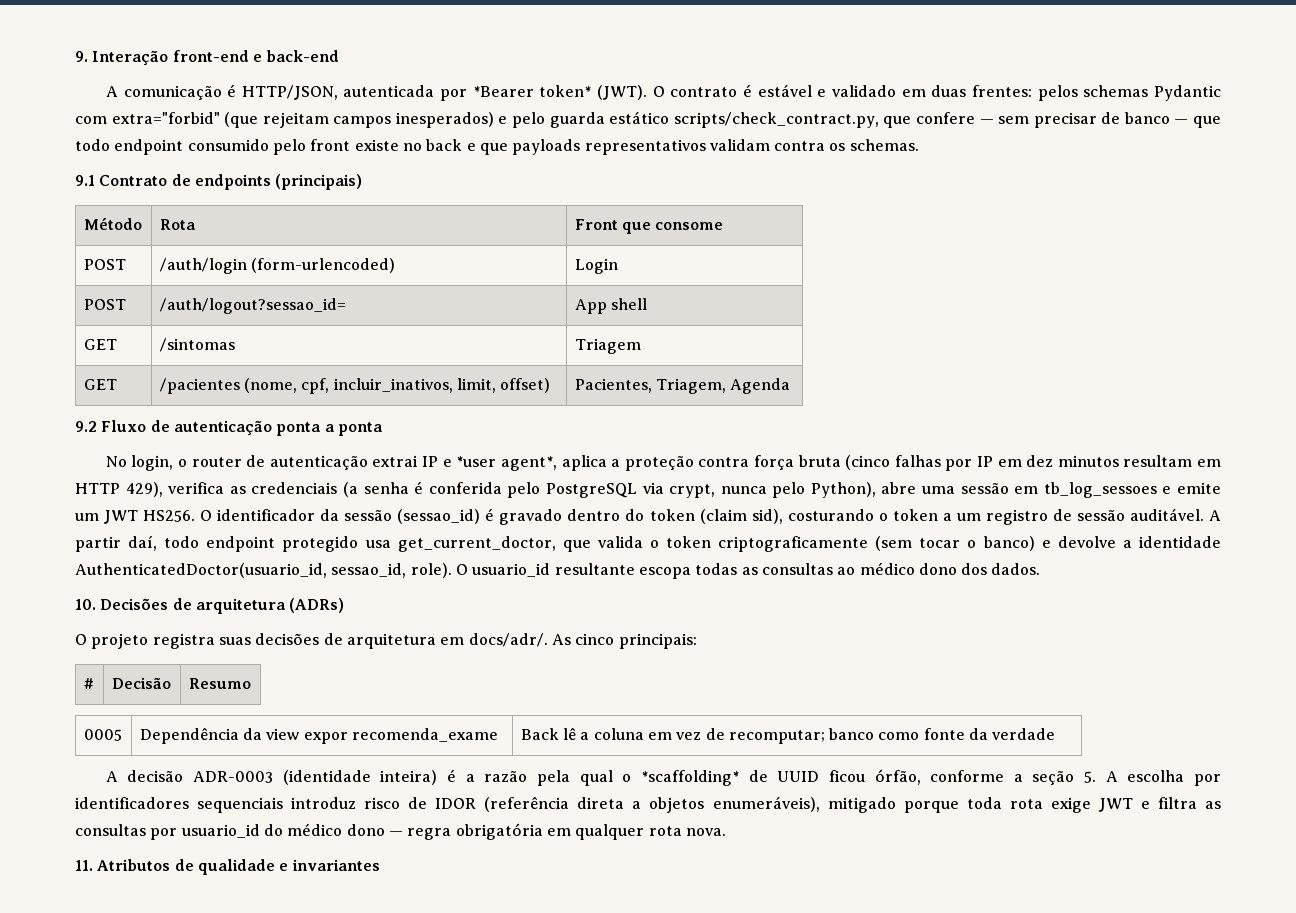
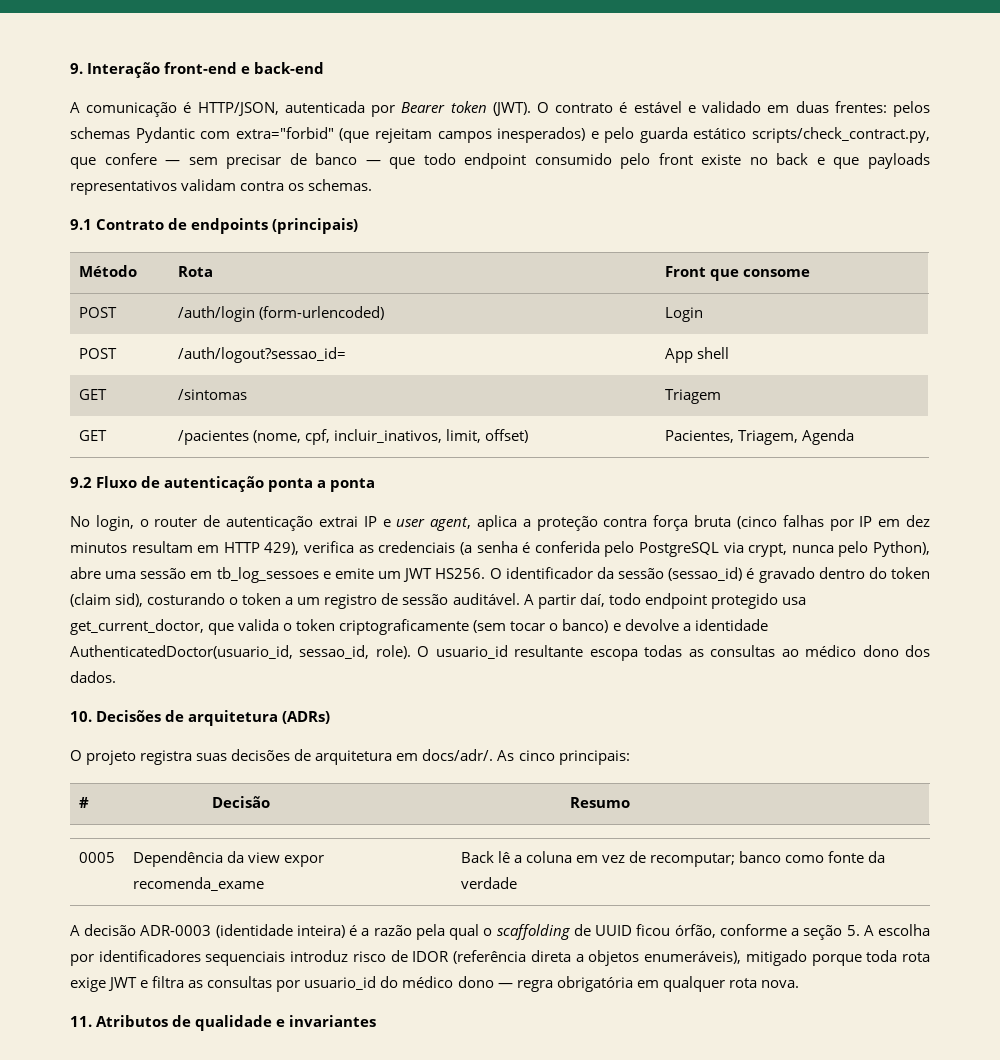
[472,85,592,97] *Bearer token* -> [401,101,487,113] Bearer token
[456,456,557,471] *user agent*, -> [396,517,472,531] user agent,
[640,770,739,786] *scaffolding* -> [496,924,571,940] scaffolding

